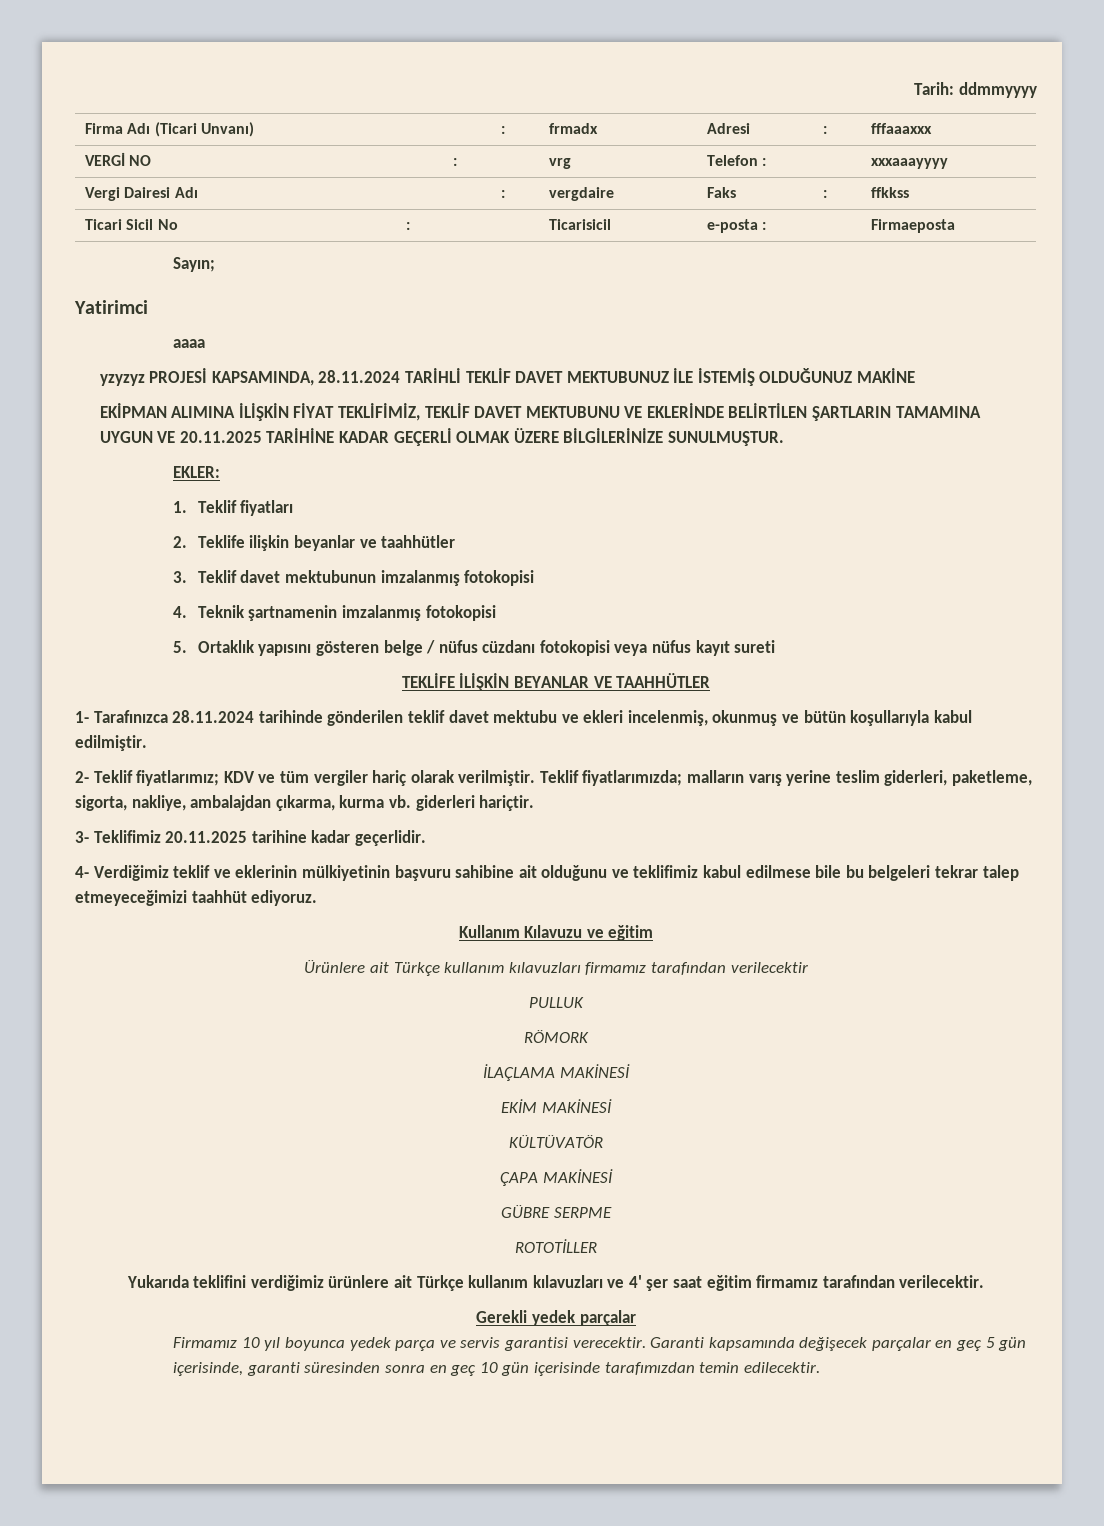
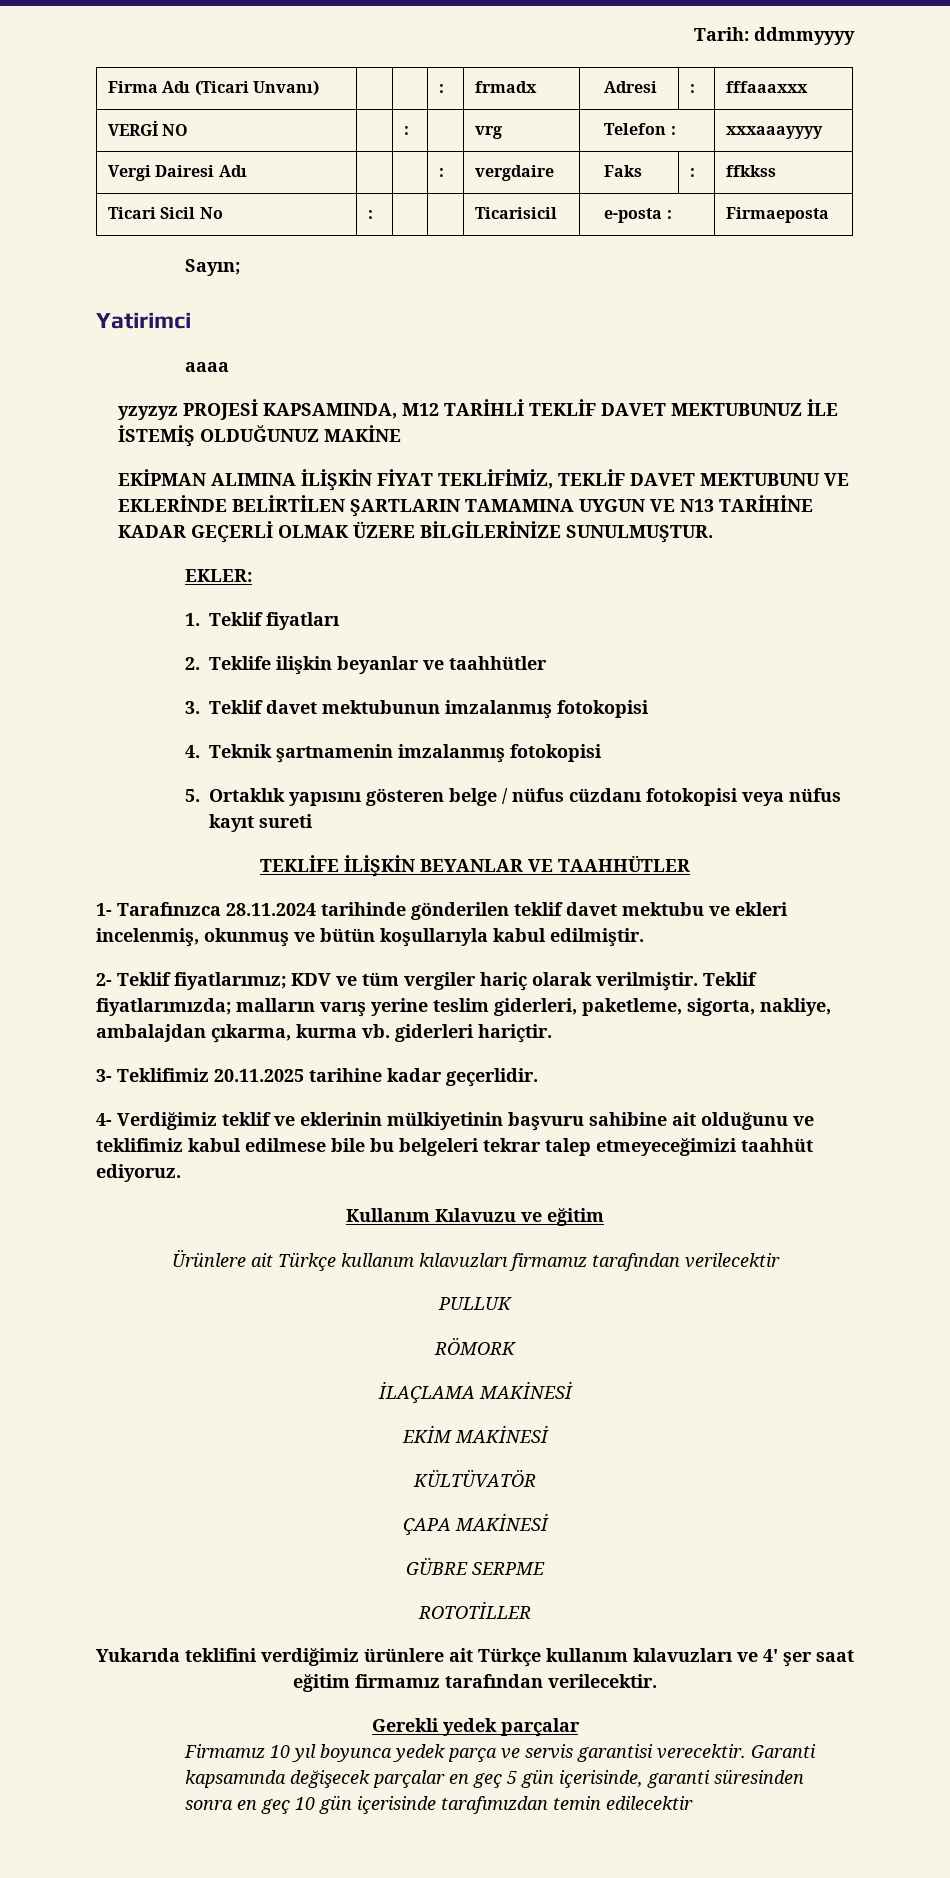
[318,370,401,383] 28.11.2024 -> [402,403,440,416] M12
[179,431,262,443] 20.11.2025 -> [680,499,715,512] N13
[743,1362,820,1373] edilecektir. -> [605,1796,693,1810] edilecektir

